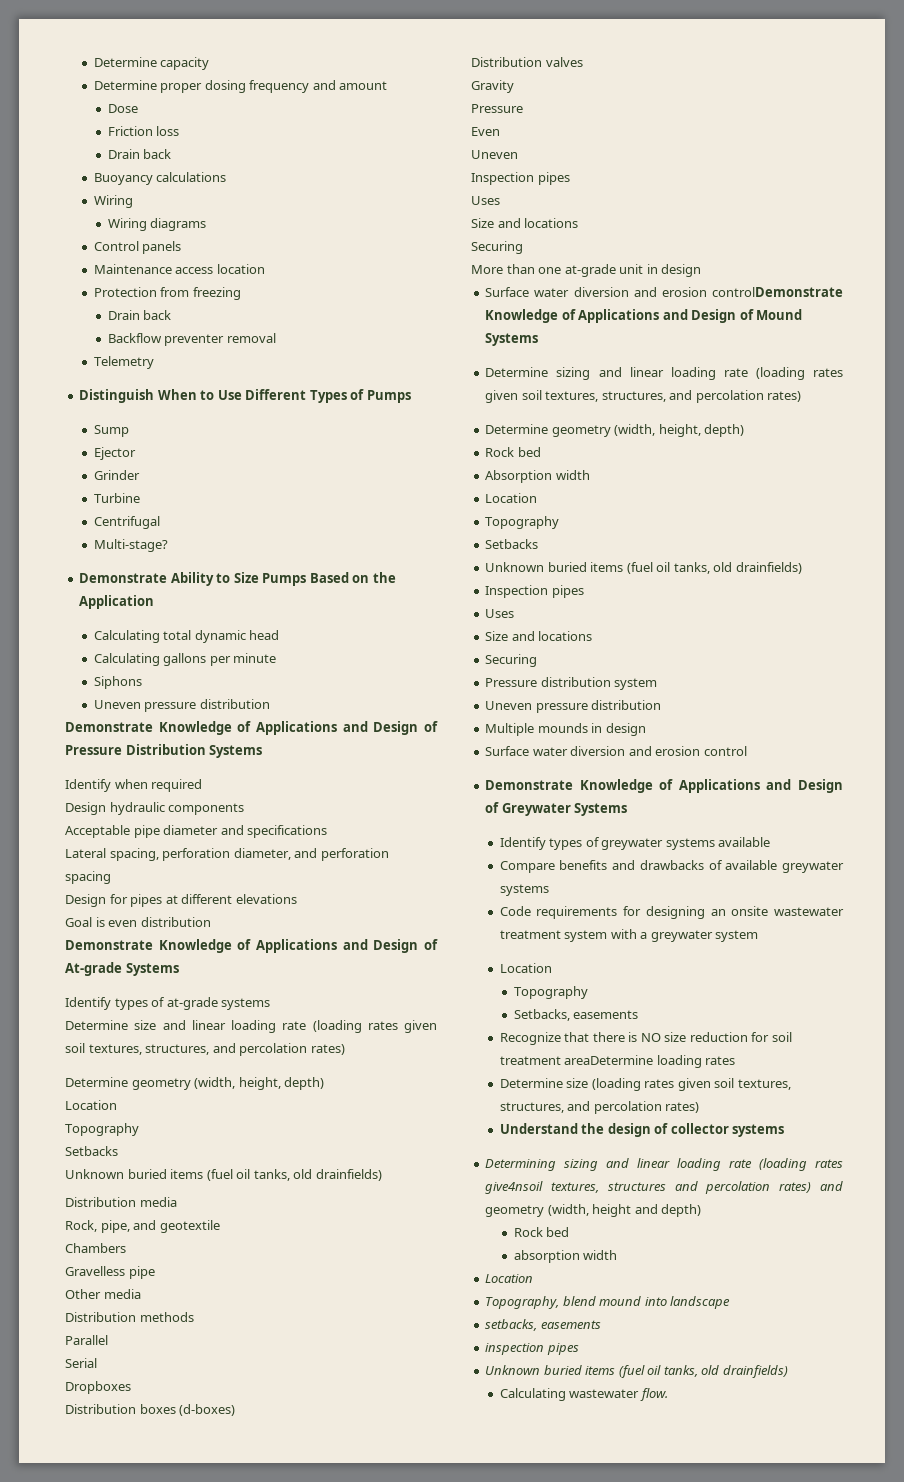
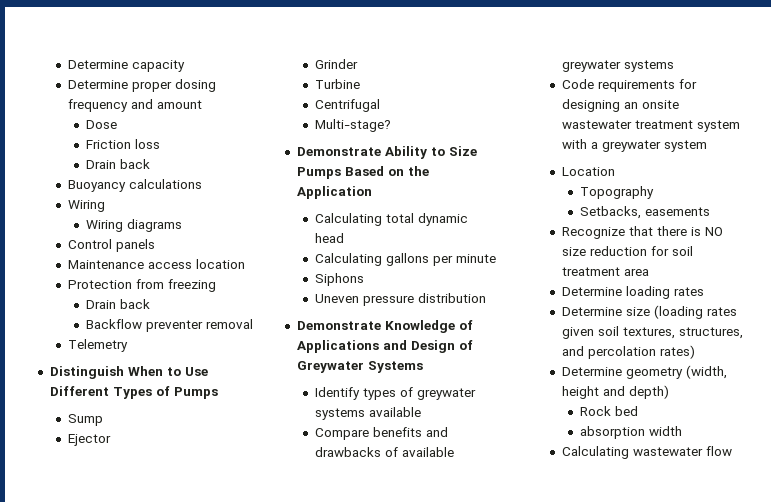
[65,721,439,735] [65,744,263,758] [65,779,203,792] [65,802,245,815] [65,825,328,838] [65,848,389,861] [65,871,111,884] [65,894,297,907] [65,917,211,927] [65,939,439,953] [65,962,179,976] [65,997,271,1010] [65,1020,437,1033] [65,1043,345,1056] [65,1077,325,1090] [65,1100,117,1110] [65,1123,139,1136] [65,1146,118,1156] [65,1169,382,1181] [65,1197,177,1207] [65,1220,220,1233] [65,1243,126,1253] [65,1266,155,1279] [65,1289,141,1299] [65,1312,194,1322] [65,1335,108,1345] [65,1358,97,1368] [65,1381,131,1394] [65,1404,236,1416] [471,57,583,67] [471,80,514,93] [471,104,523,113] [471,127,500,136] [471,150,518,159] [471,172,570,185] [471,196,500,205] [471,218,579,228] [471,241,523,254] [471,264,702,277] [485,287,843,297] [485,309,803,323] [485,333,539,346] [485,367,843,380] [485,390,802,403] [485,424,745,437] [485,447,541,457] [485,470,590,483] [485,493,538,503] [485,516,560,529] [485,539,539,549] [485,562,802,574] [485,585,584,598] [485,609,515,618] [485,631,593,641] [485,654,538,667] [485,677,658,690] [485,700,662,713] [485,723,646,736] [485,746,747,756] // Demonstrate Knowledge of Applications and Design of Pressure Distribution Systems // Identify when required // Design hydraulic components // Acceptable pipe diameter and specifications // Lateral spacing, perforation diameter, and perforation spacing // Design for pipes at different elevations // Goal is even distribution // Demonstrate Knowledge of Applications and Design of At-grade Systems // Identify types of at-grade systems // Determine size and linear loading rate (loading rates given soil textures, structures, and percolation rates) // Determine geometry (width, height, depth) // Location // Topography // Setbacks // Unknown buried items (fuel oil tanks, old drainfields) // Distribution media // Rock, pipe, and geotextile // Chambers // Gravelless pipe // Other media // Distribution methods // Parallel // Serial // Dropboxes // Distribution boxes (d-boxes) // Distribution valves // Gravity // Pressure // Even // Uneven // Inspection pipes // Uses // Size and locations // Securing // More than one at-grade unit in design // Surface water diversion and erosion controlDemonstrate Knowledge of Applications and Design of Mound Systems // Determine sizing and linear loading rate (loading rates given soil textures, structures, and percolation rates) // Determine geometry (width, height, depth) // Rock bed // Absorption width // Location // Topography // Setbacks // Unknown buried items (fuel oil tanks, old drainfields) // Inspection pipes // Uses // Size and locations // Securing // Pressure distribution system // Uneven pressure distribution // Multiple mounds in design // Surface water diversion and erosion control -> (486, 298) none
[564,1055,654,1065] areaDetermine -> [623,269,649,276] [561,287,622,296] area // Determine
[499,1123,785,1137] [485,1158,843,1171] [485,1181,843,1194] Understand the design of collector systems // Determining sizing and linear loading rate (loading rates give4nsoil textures, structures and percolation rates) and -> [561,367,622,376] Determine
[485,1274,534,1283] [485,1296,731,1309] [485,1319,601,1331] [485,1343,579,1355] [485,1365,788,1378] // Location // Topography, blend mound into landscape // setbacks, easements // inspection pipes // Unknown buried items (fuel oil tanks, old drainfields) -> (682, 431) none
[639,1388,668,1401] flow. -> [705,446,732,456] flow

